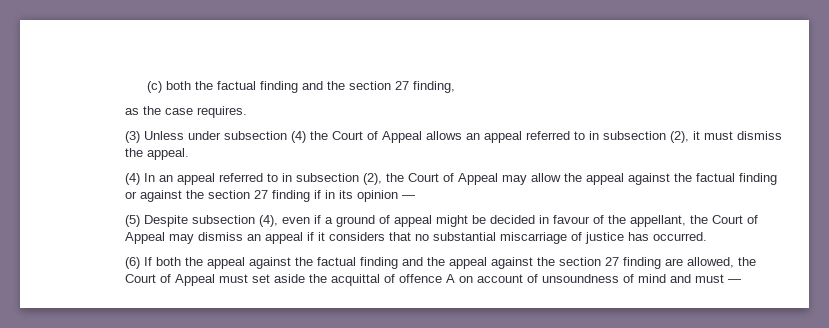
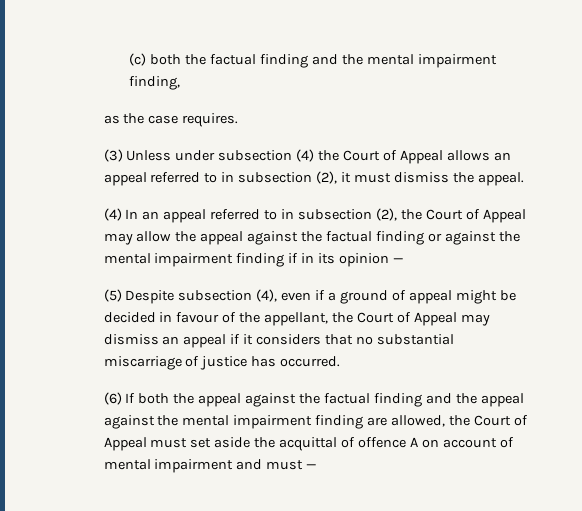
[349,81,410,90] section 27 -> [366,54,497,68] mental impairment
[207,190,268,199] section 27 -> [103,253,234,267] mental impairment
[558,257,619,266] section 27 -> [182,415,313,429] mental impairment
[541,274,666,283] unsoundness of mind -> [103,459,234,473] mental impairment

